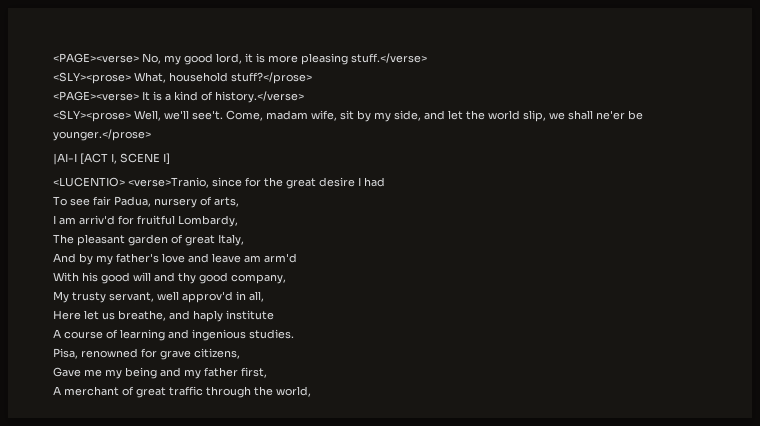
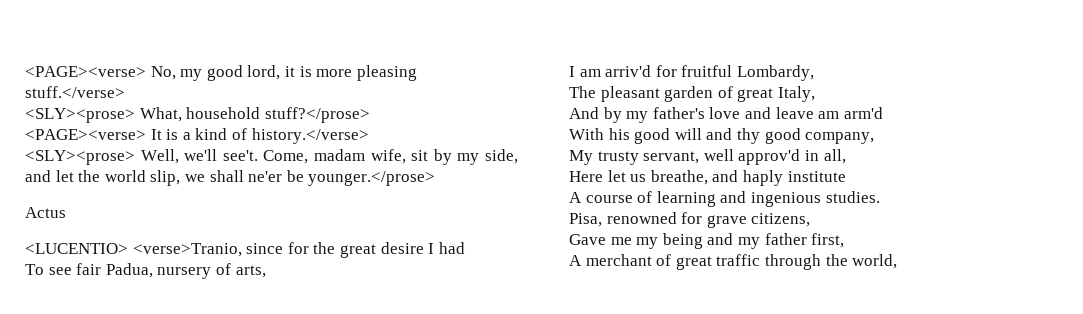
[53,153,170,165] |AI-I [ACT I, SCENE I] -> [25,207,66,218] Actus

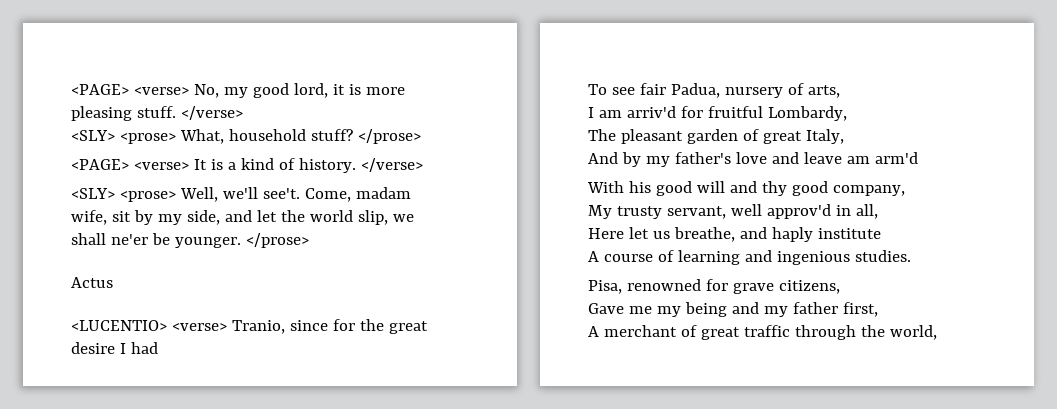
[25,66,146,77] <PAGE><verse> -> [71,84,189,95] <PAGE> <verse>
[25,86,125,98] [25,107,370,123] [25,129,146,140] stuff.</verse> // <SLY><prose> What, household stuff?</prose> // <PAGE><verse> -> [136,106,243,120] [71,129,421,144] [71,159,189,170] stuff. </verse> // <SLY> <prose> What, household stuff? </prose> // <PAGE> <verse>
[251,128,369,144] [25,150,135,165] history.</verse> // <SLY><prose> -> [298,158,423,173] [71,188,176,202] history. </verse> // <SLY> <prose>
[308,171,436,186] younger.</prose> -> [174,233,309,248] younger. </prose>
[132,243,242,257] <verse>Tranio, -> [171,320,285,334] <verse> Tranio,

